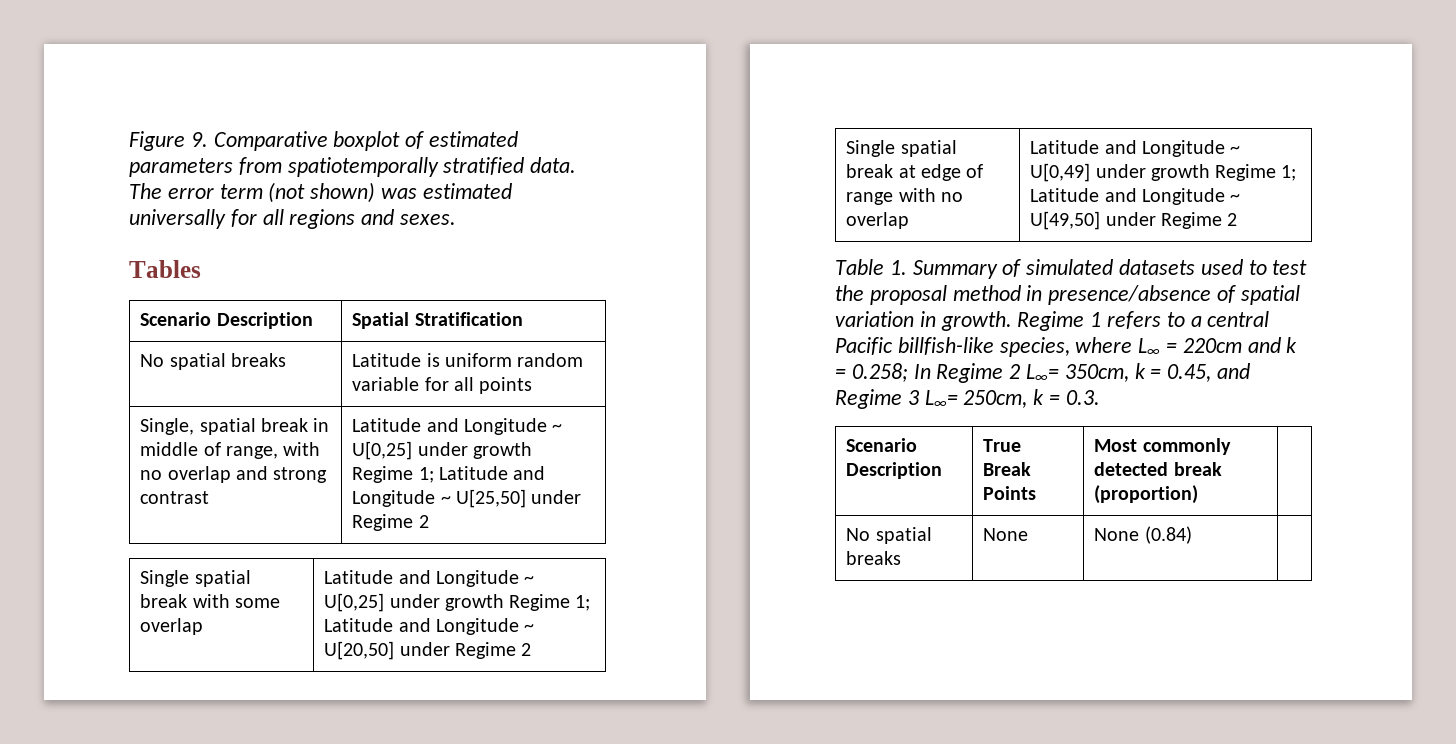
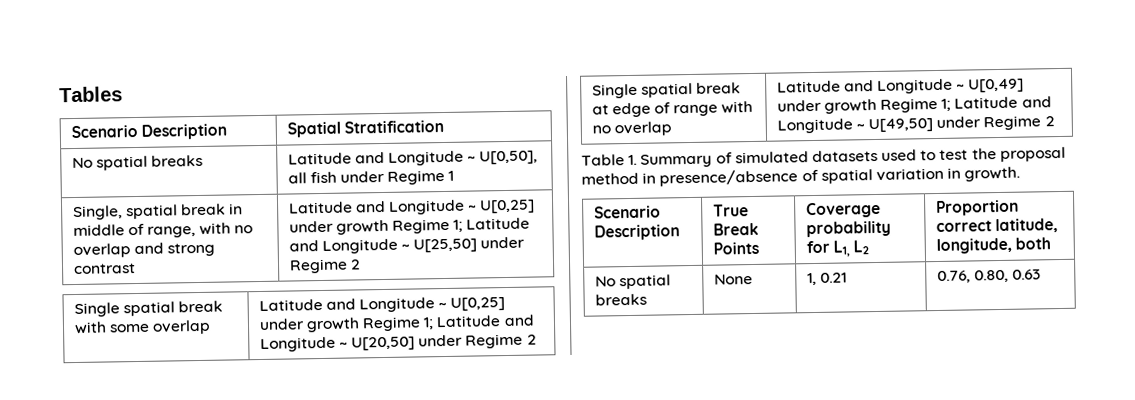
[129,131,519,151] [129,157,577,177] [129,182,512,203] [129,209,457,229] Figure 9. Comparative boxplot of estimated parameters from spatiotemporally stratified data. The error term (not shown) was estimated universally for all regions and sexes. // -> (59, 94) none
[426,353,584,367] [352,377,533,394] is uniform random variable for all points -> [354,150,539,166] [287,169,455,185] and Longitude ~ U[0,50], all fish under Regime 1
[1017,311,1270,331] [835,337,1298,357] [835,363,1251,383] [835,389,1100,409] Regime 1 refers to a central Pacific billfish-like species, where L∞ = 220cm and k = 0.258; In Regime 2 L∞= 350cm, k = 0.45, and Regime 3 L∞= 250cm, k = 0.3. -> (1021, 174) none
[1094,438,1231,455] [1094,462,1222,476] [1094,485,1199,504] Most commonly detected break (proportion) | -> [805,201,881,219] [805,220,891,238] [805,240,869,257] [935,199,1019,217] [935,218,1058,234] [935,237,1051,255] Coverage probability for L1, L2 | Proportion correct latitude, longitude, both
[1094,526,1192,544] None (0.84) | -> [806,272,847,286] [936,269,1041,284] 1, 0.21 | 0.76, 0.80, 0.63

